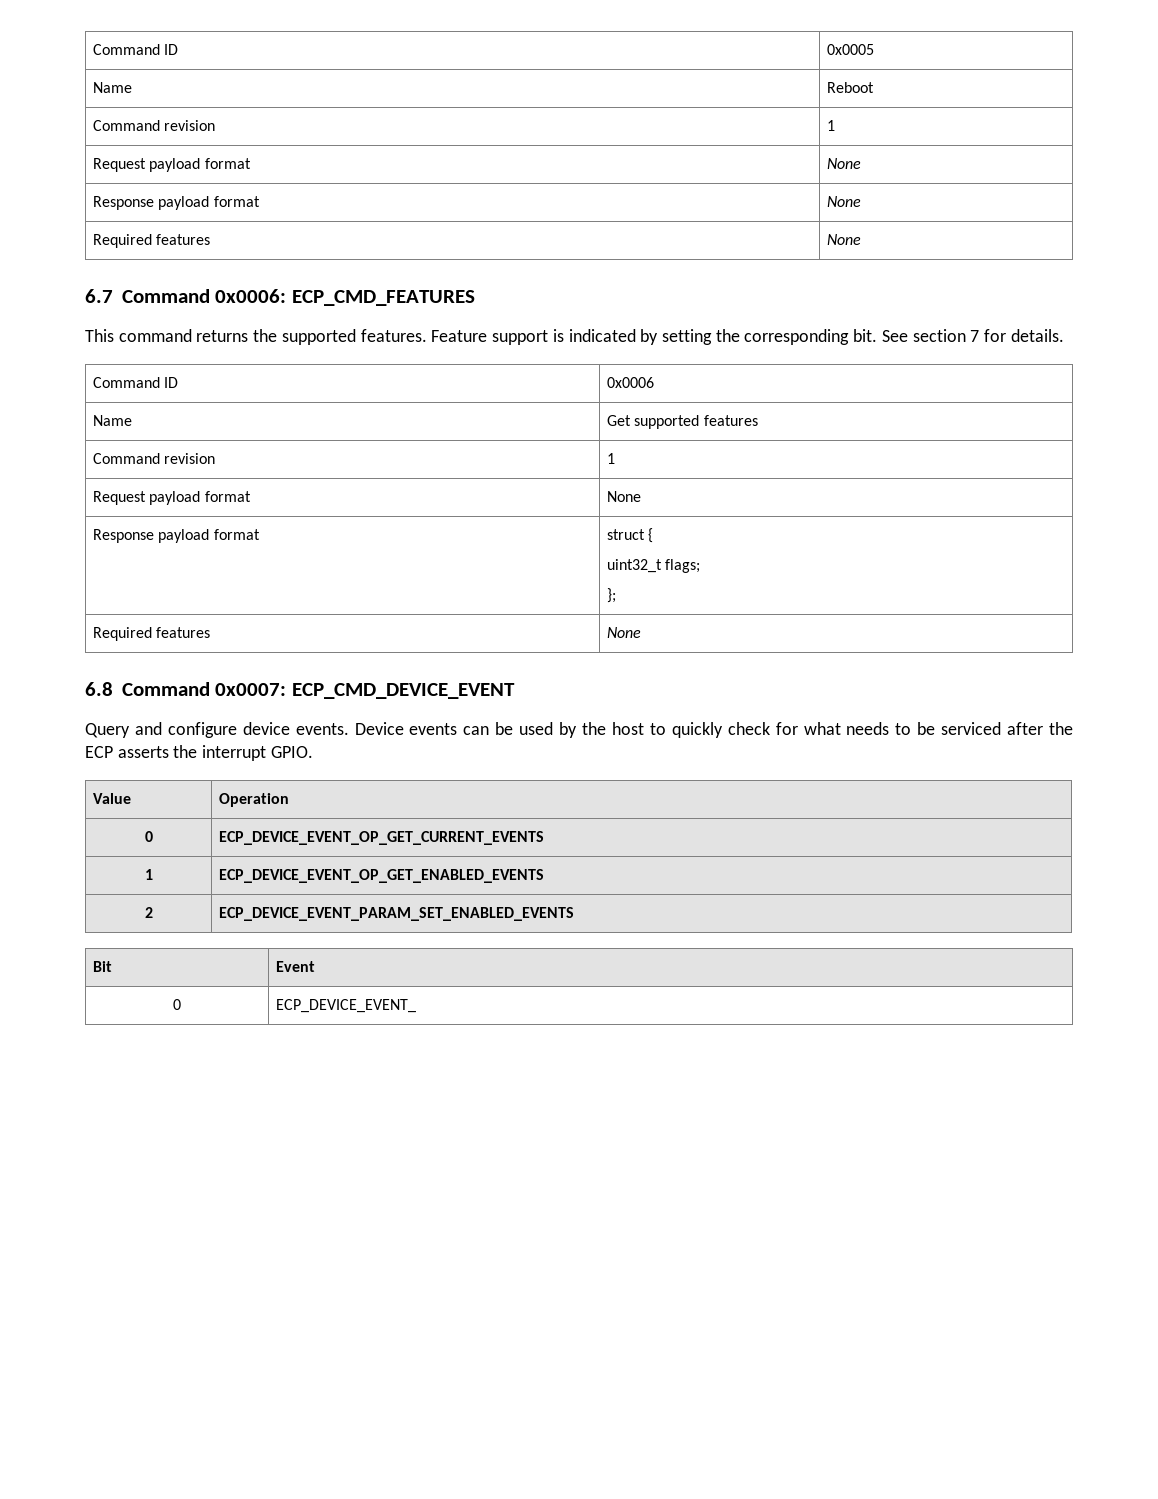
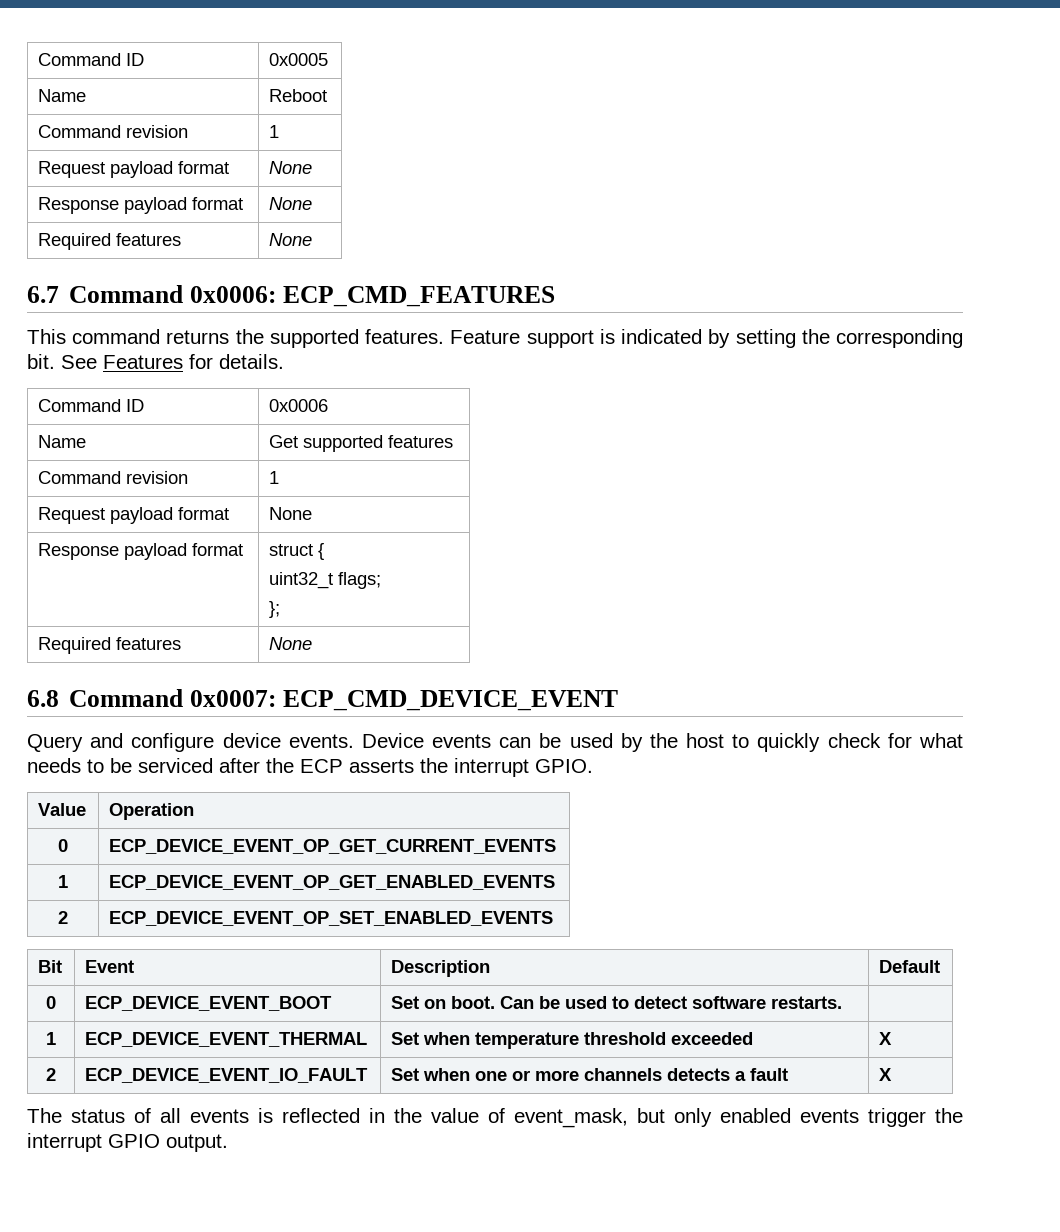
[912,329,980,342] section 7 -> [103,355,183,369] Features
[218,907,574,921] ECP_DEVICE_EVENT_PARAM_SET_ENABLED_EVENTS -> [109,911,554,926] ECP_DEVICE_EVENT_OP_SET_ENABLED_EVENTS
[173,999,181,1010] [275,999,416,1013] // 0 | ECP_DEVICE_EVENT_ -> [391,960,491,977] [879,960,941,973] [46,996,56,1009] [85,996,333,1011] [391,996,843,1009] [46,1032,56,1045] [85,1032,368,1047] [391,1032,754,1049] [879,1032,893,1045] [46,1068,56,1081] [85,1068,369,1083] [391,1068,789,1081] [879,1068,893,1081] [27,1108,963,1128] [27,1133,228,1152] | Description | Default // 0 | ECP_DEVICE_EVENT_BOOT | Set on boot. Can be used to detect software restarts. | // 1 | ECP_DEVICE_EVENT_THERMAL | Set when temperature threshold exceeded | X // 2 | ECP_DEVICE_EVENT_IO_FAULT | Set when one or more channels detects a fault | X // The status of all events is reflected in the value of event_mask, but only enabled events trigger the interrupt GPIO output.

